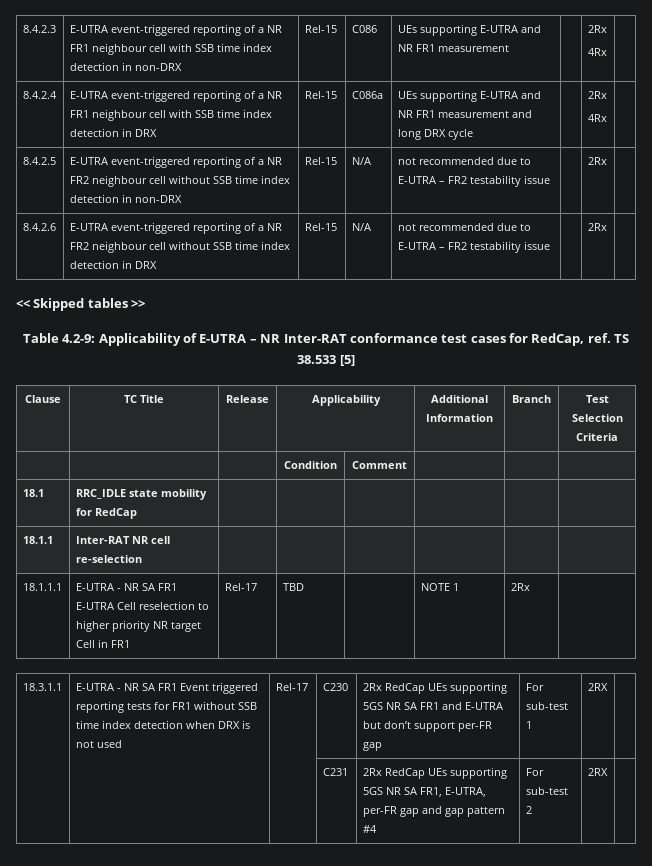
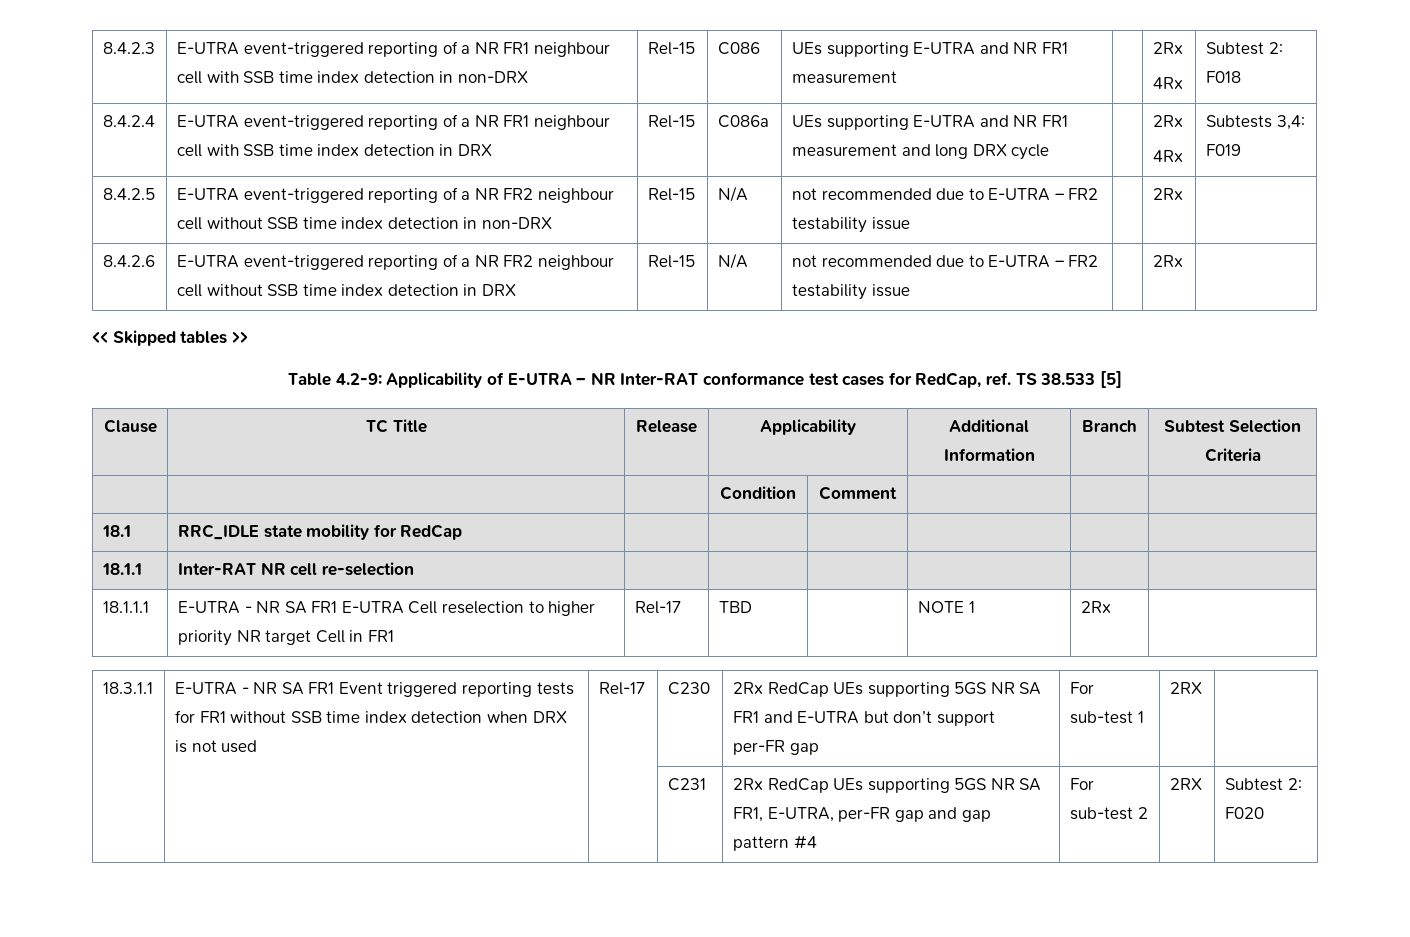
(607, 52) none -> [1205,42,1283,55] [1205,71,1241,83] Subtest 2: F018
(607, 118) none -> [1205,115,1305,130] [1205,144,1241,156] Subtests 3,4: F019
[585,395,609,403] Test -> [1164,420,1225,433] Subtest
(608, 772) none -> [1224,778,1302,791] [1224,807,1264,819] Subtest 2: F020

